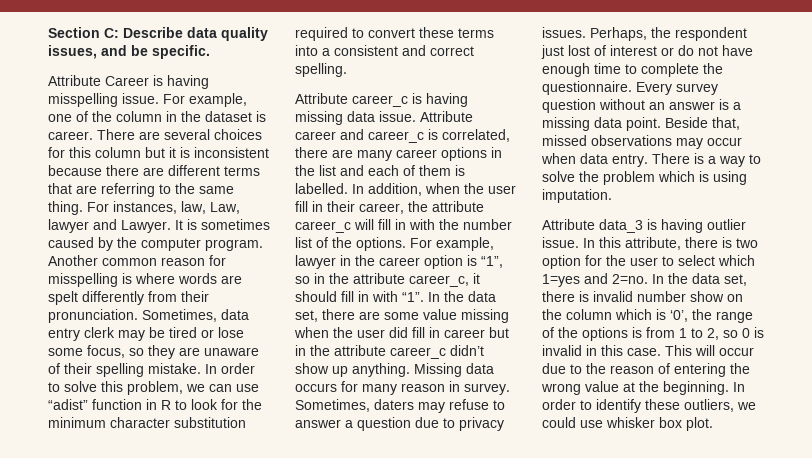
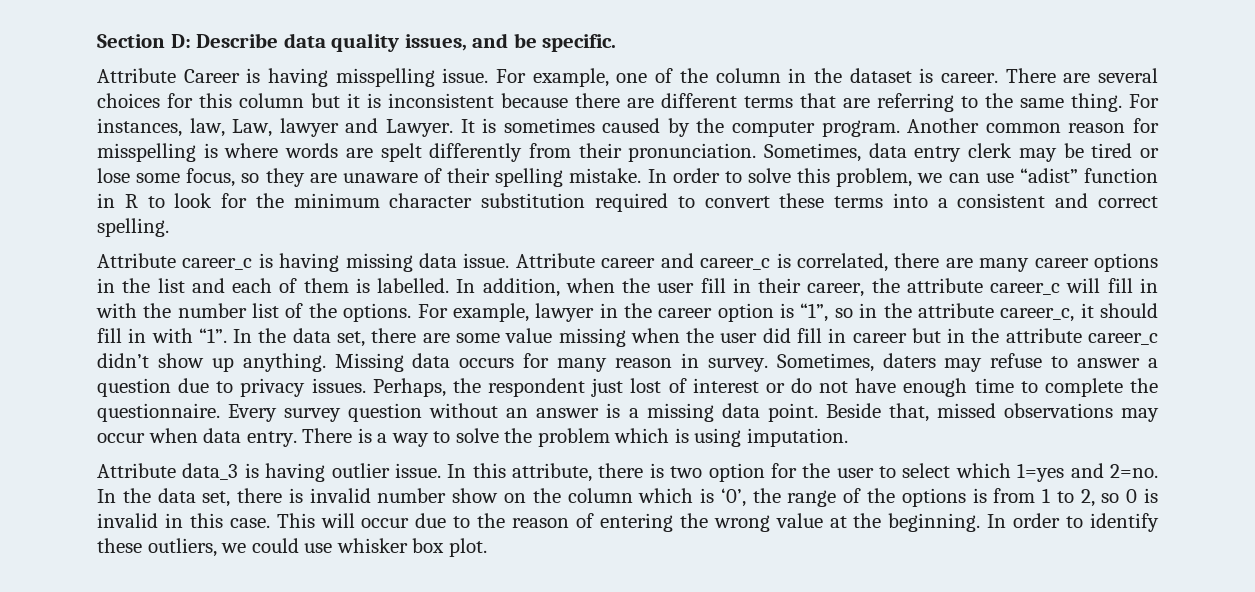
[104,28,119,38] C: -> [170,34,191,48] D:

